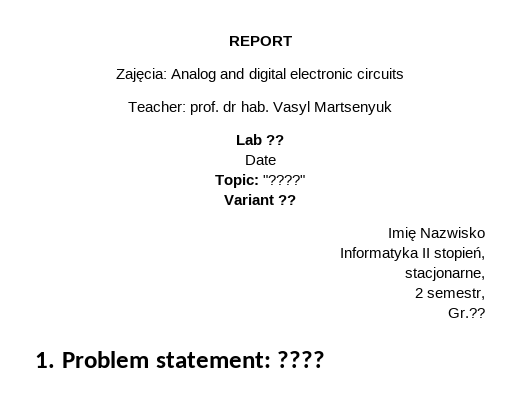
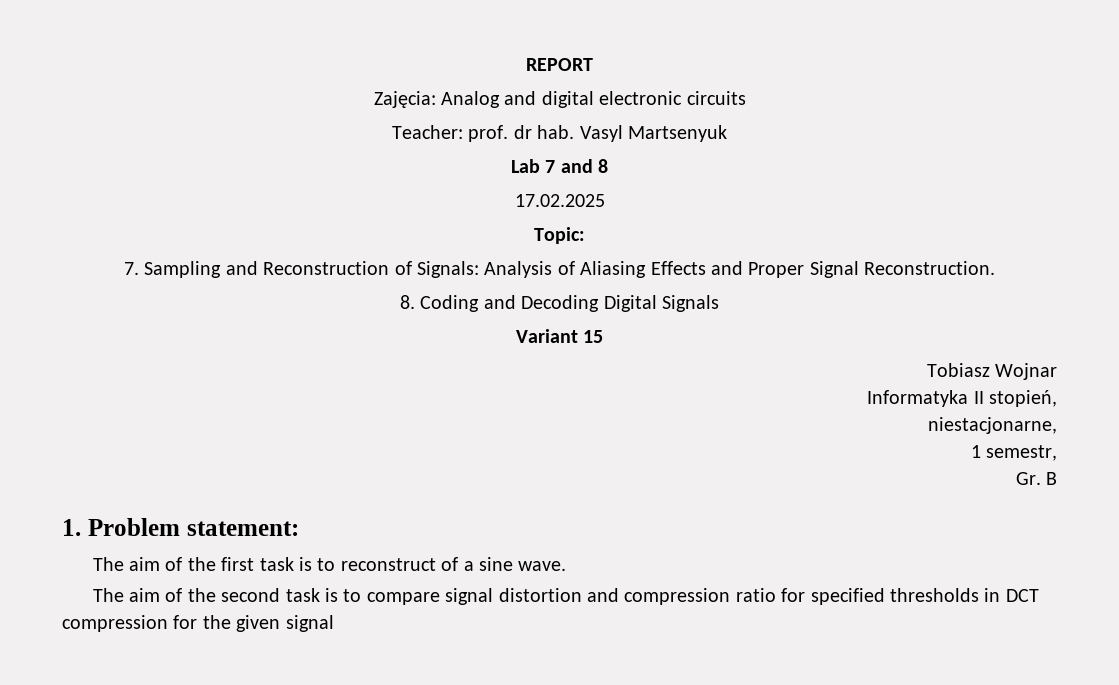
[266,135,285,145] [244,155,276,165] [214,174,306,188] [223,194,297,205] [387,227,485,241] ?? // Date // Topic: "????" // Variant ?? // Imię Nazwisko -> [545,159,609,173] [514,194,605,207] [534,227,585,244] [123,261,996,278] [400,295,719,312] [515,329,604,343] [926,363,1057,380] 7 and 8 // 17.02.2025 // Topic: // 7. Sampling and Reconstruction of Signals: Analysis of Aliasing Effects and Proper Signal Reconstruction. // 8. Coding and Decoding Digital Signals // Variant 15 // Tobiasz Wojnar
[405,267,485,281] [414,288,423,298] stacjonarne, // 2 -> [928,417,1057,434] [970,445,981,458] niestacjonarne, // 1
[448,308,485,318] Gr.?? -> [1015,472,1057,485] Gr. B
[277,351,326,368] ???? -> [92,557,567,571] [92,588,1039,605] [62,615,334,632] // The aim of the first task is to reconstruct of a sine wave. // The aim of the second task is to compare signal distortion and compression ratio for specified thresholds in DCT compression for the given signal

